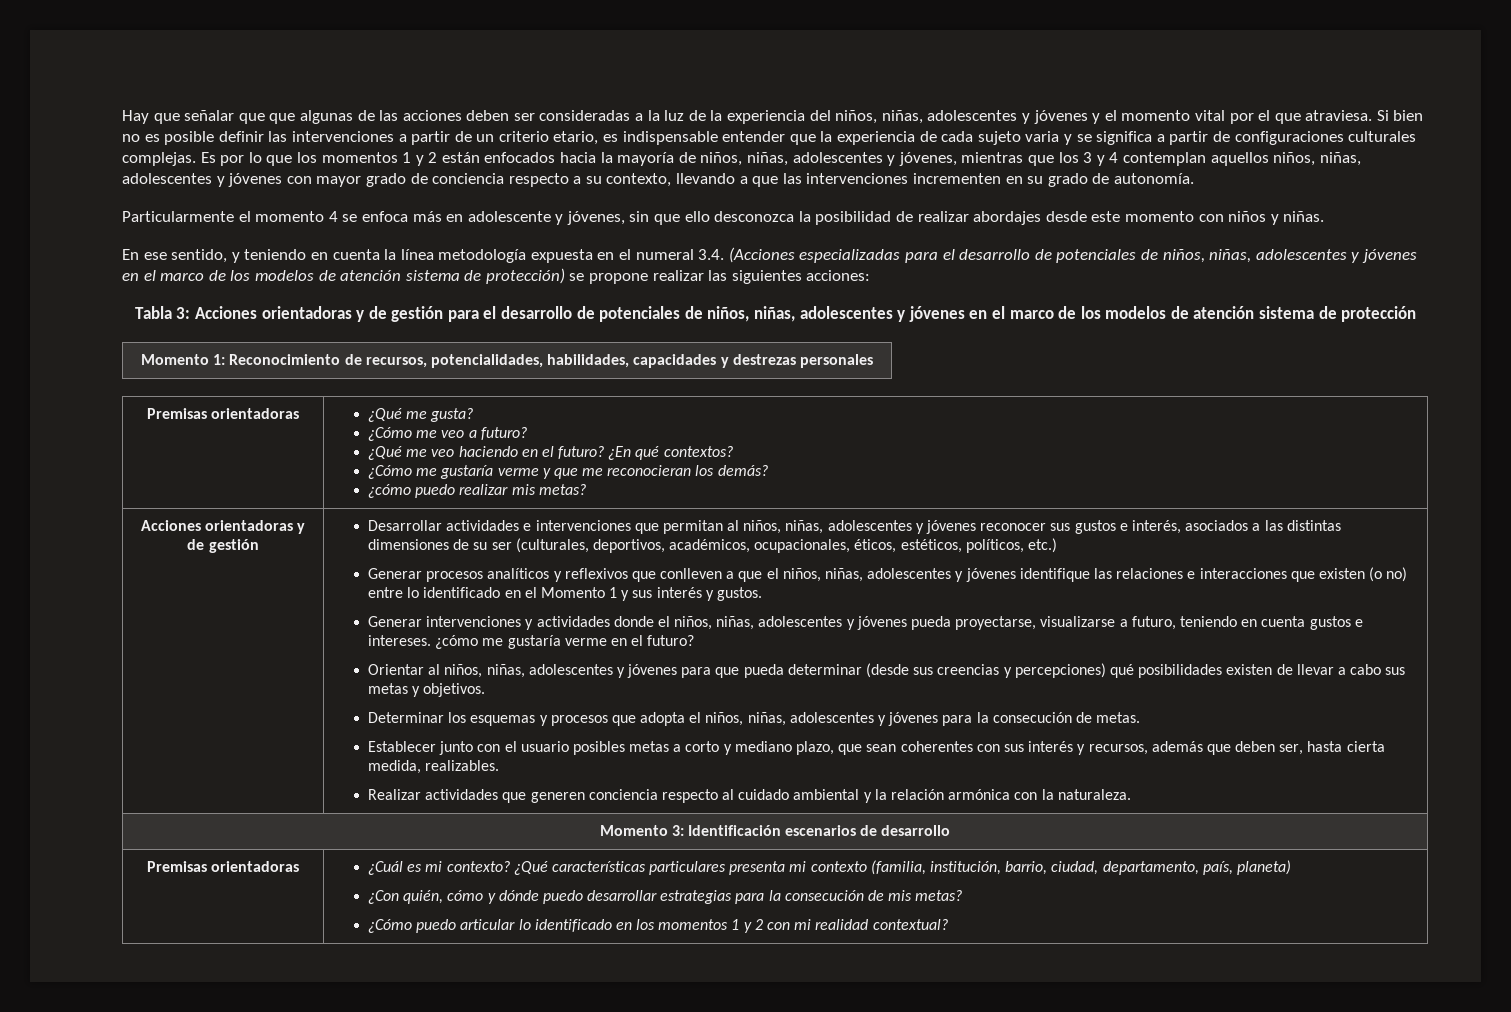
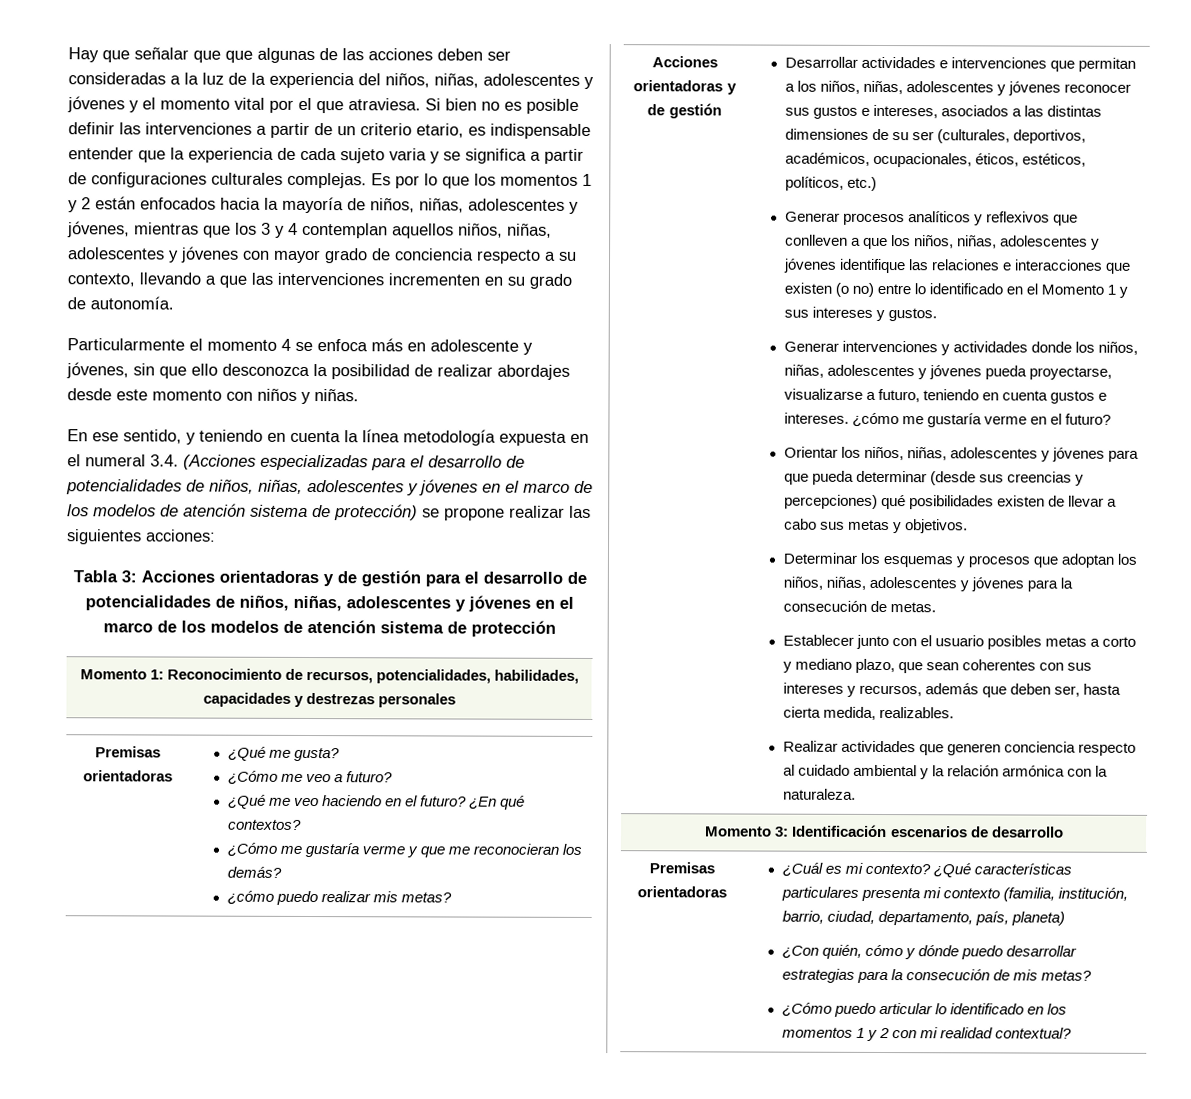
[1056,249,1137,263] potenciales -> [66,479,182,495] potencialidades
[599,306,681,322] potenciales -> [85,595,211,611] potencialidades
[727,520,740,531] al -> [784,80,818,92] a los
[1131,520,1181,534] interés, -> [873,104,939,119] intereses,
[766,568,779,579] el -> [891,235,912,247] los
[656,587,702,598] interés -> [812,306,874,318] intereses
[657,616,670,627] el -> [1075,341,1096,353] los
[428,664,441,675] al -> [841,446,862,458] los
[640,712,702,726] adopta el -> [1061,553,1138,568] adoptan los
[1028,741,1074,752] interés -> [782,682,844,694] intereses

